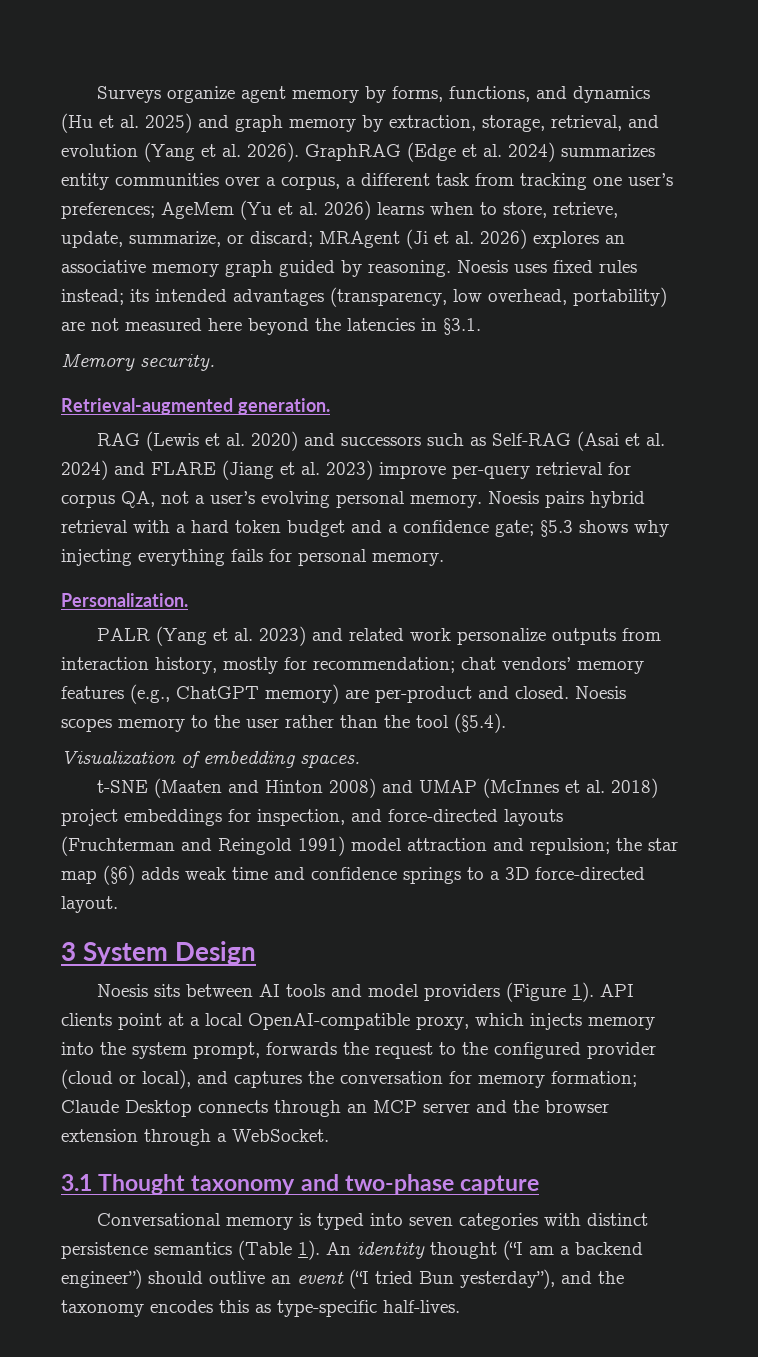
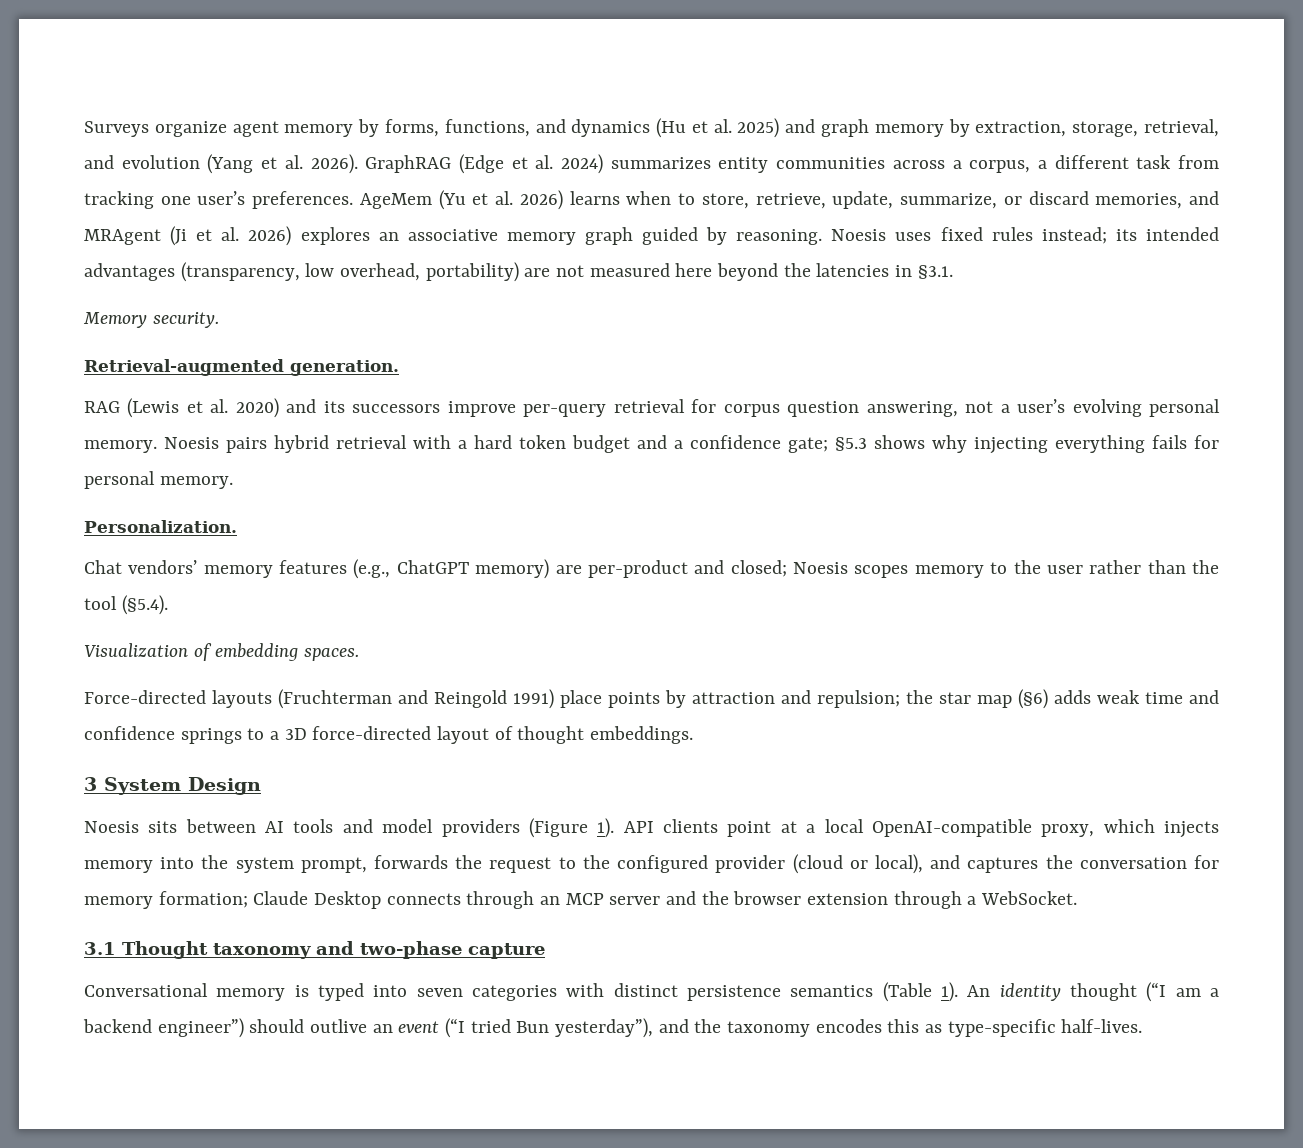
[225,176,260,186] over -> [892,160,945,169] across
[61,202,155,219] preferences; -> [252,191,354,209] preferences.
[250,231,313,247] discard; -> [1028,191,1219,209] discard memories, and
[340,431,665,451] [61,460,373,480] successors such as Self-RAG (Asai et al. 2024) and FLARE (Jiang et al. 2023) -> [323,401,441,413] its successors
[121,491,155,508] QA, -> [787,401,958,417] question answering,
[96,626,661,646] [61,657,496,674] PALR (Yang et al. 2023) and related work personalize outputs from interaction history, mostly for recommendation; chat -> [84,560,122,574] Chat
[515,686,569,699] closed. -> [730,560,787,577] closed;
[96,778,658,798] [61,809,498,826] t-SNE (Maaten and Hinton 2008) and UMAP (McInnes et al. 2018) project embeddings for inspection, and force-directed -> [84,690,206,704] Force-directed
[351,838,402,851] model -> [560,690,686,708] place points by
[61,896,118,913] layout. -> [437,726,694,744] layout of thought embeddings.

